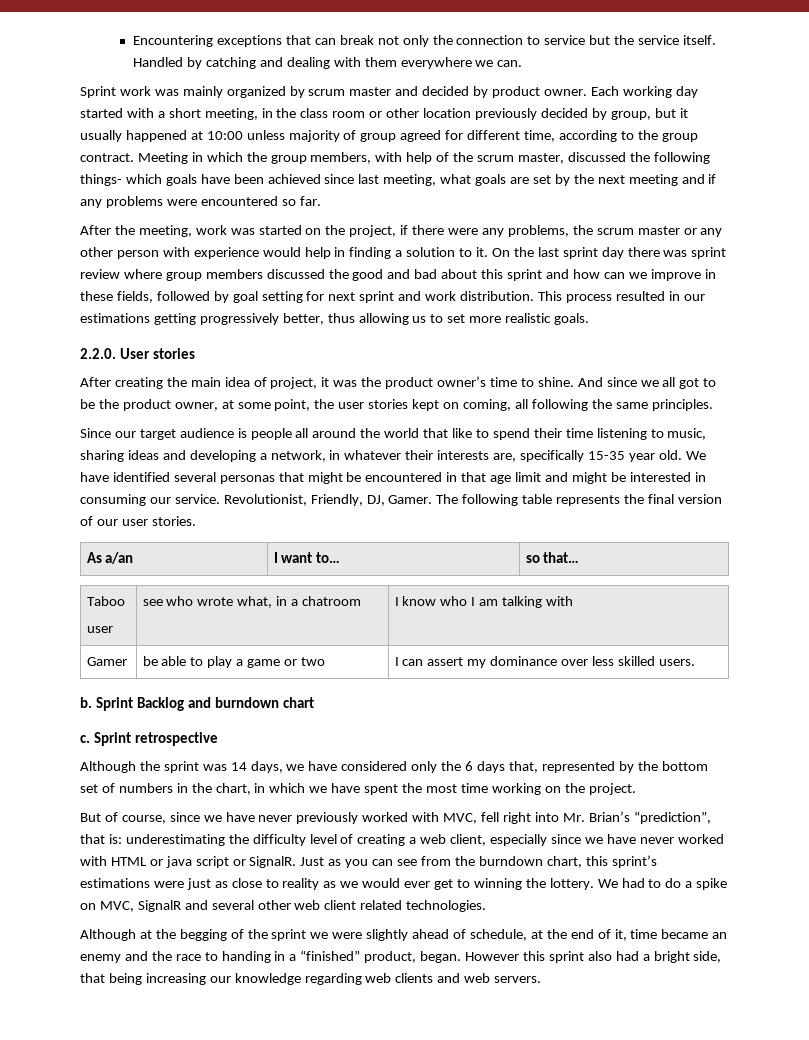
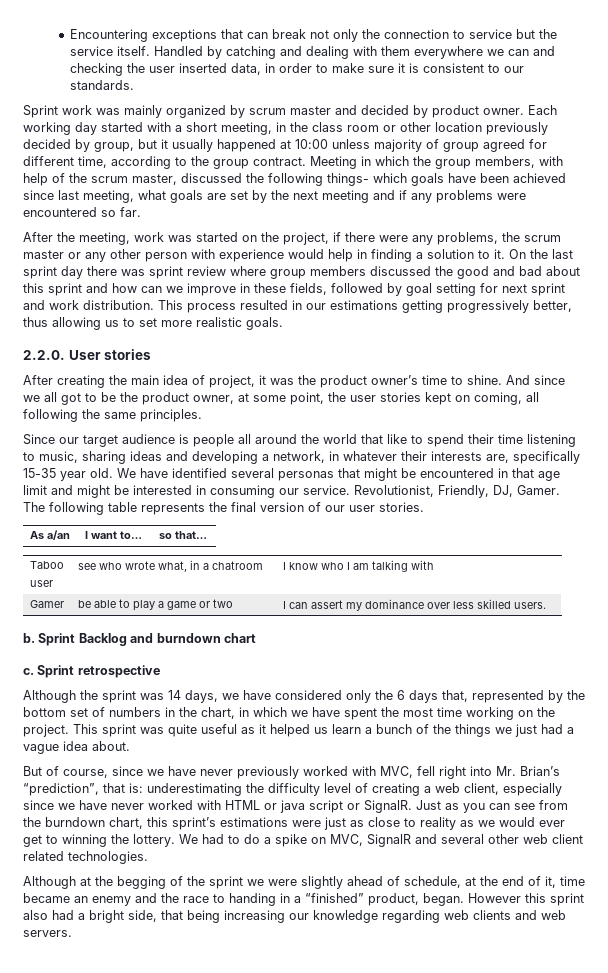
[497,60,523,67] can. -> [508,46,556,56] [70,63,525,76] [70,80,135,90] can and checking the user inserted data, in order to make sure it is consistent to our standards.
(636, 789) none -> [73,724,574,737] [23,741,130,754] This sprint was quite useful as it helped us learn a bunch of the things we just had a vague idea about.

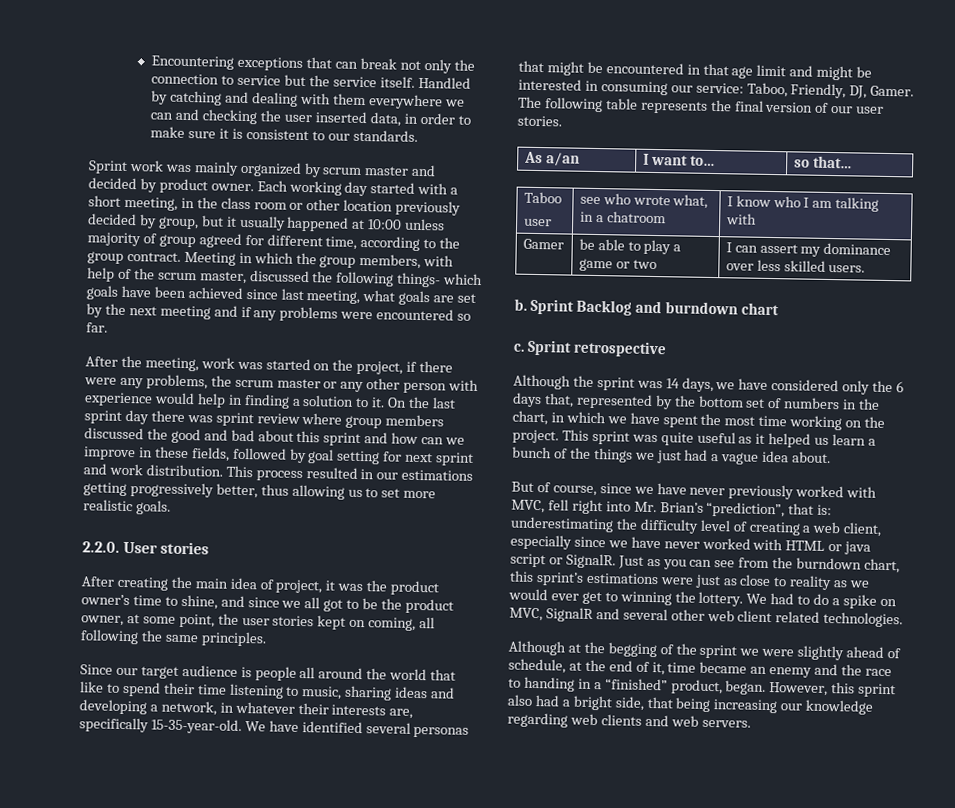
[467,375,530,385] shine. And -> [180,594,245,610] shine, and
[23,468,113,481] 15-35 year old. -> [150,718,242,735] 15-35-year-old.
[303,485,434,497] service. Revolutionist, -> [695,82,788,98] service: Taboo,
[468,893,521,903] However -> [769,682,829,697] However,

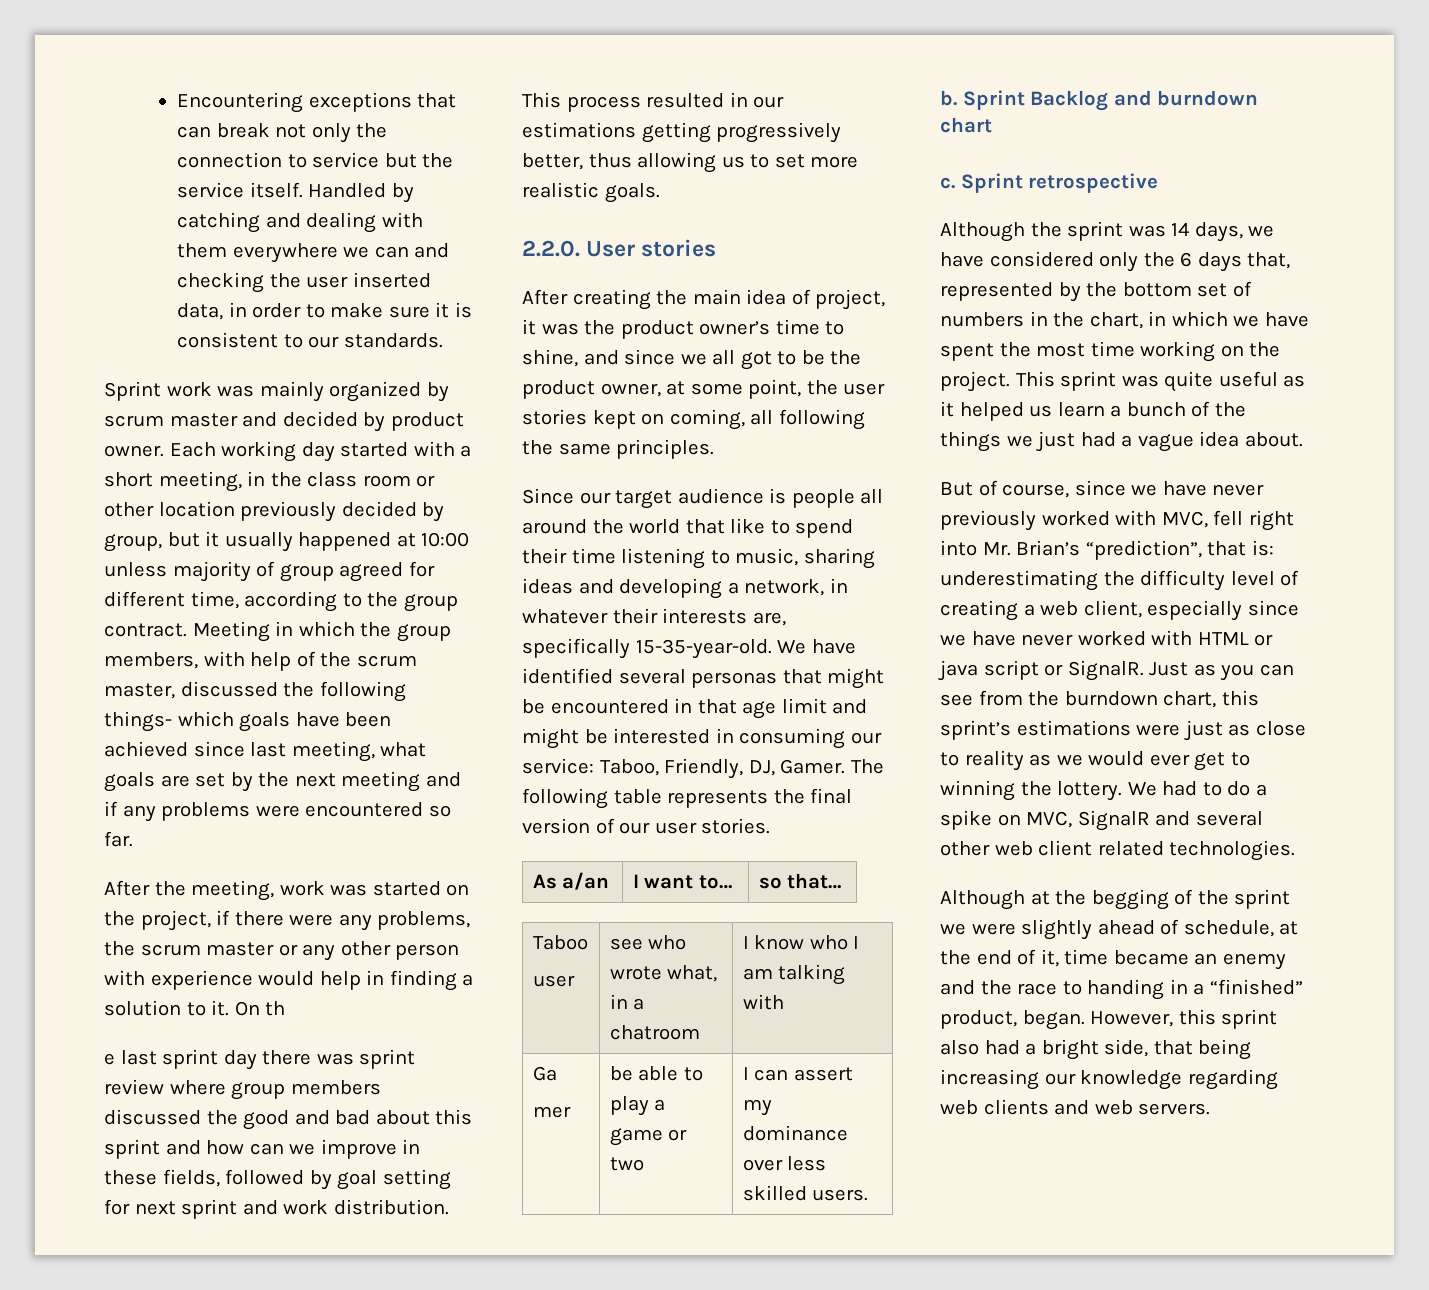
[408,396,431,409] the -> [265,1001,286,1016] [104,1053,115,1065] th // e
[522,238,564,250] Gamer -> [532,1066,557,1081] [532,1106,571,1118] Ga // mer

